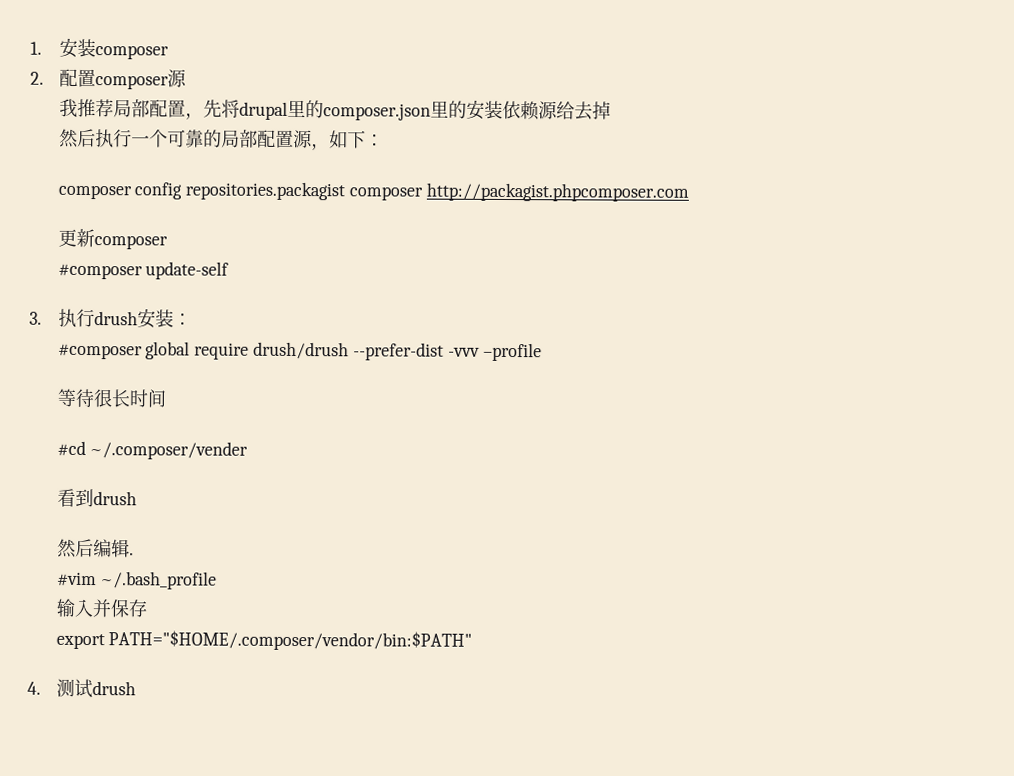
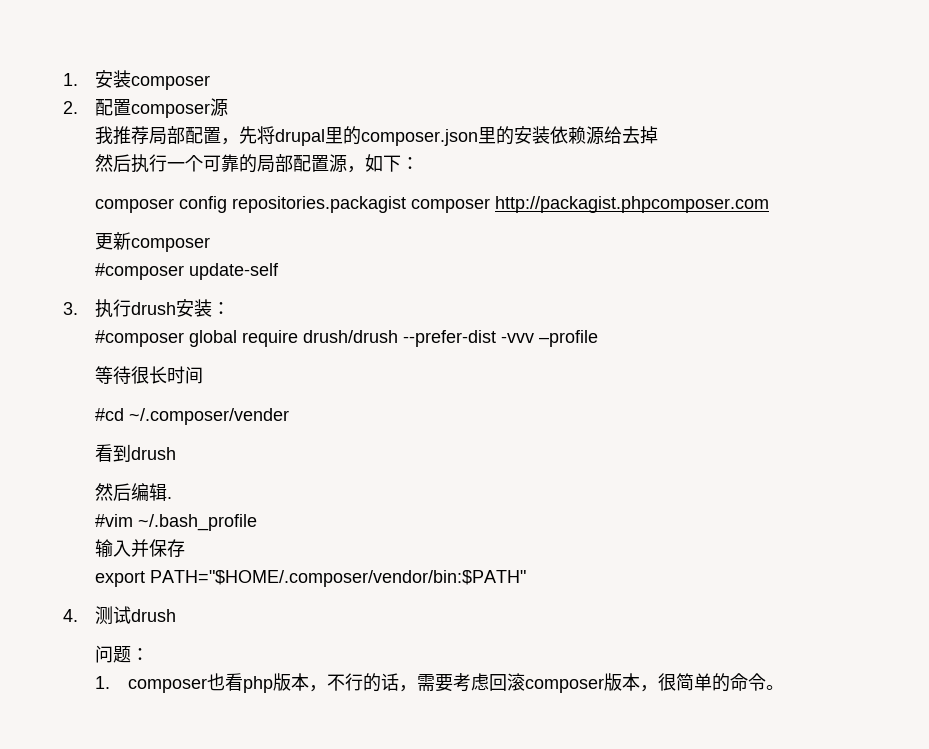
(136, 688) none -> [95,645,150,663] [95,673,784,693] // 问题： // 1. composer也看php版本，不行的话，需要考虑回滚composer版本，很简单的命令。

